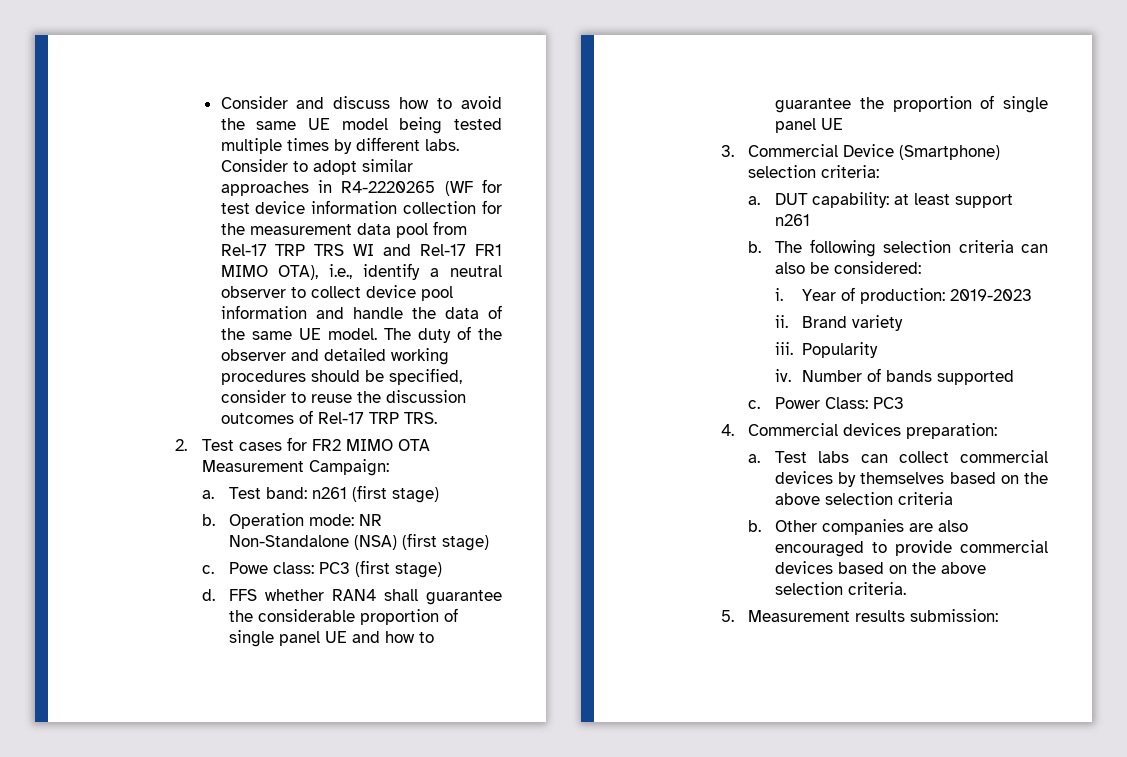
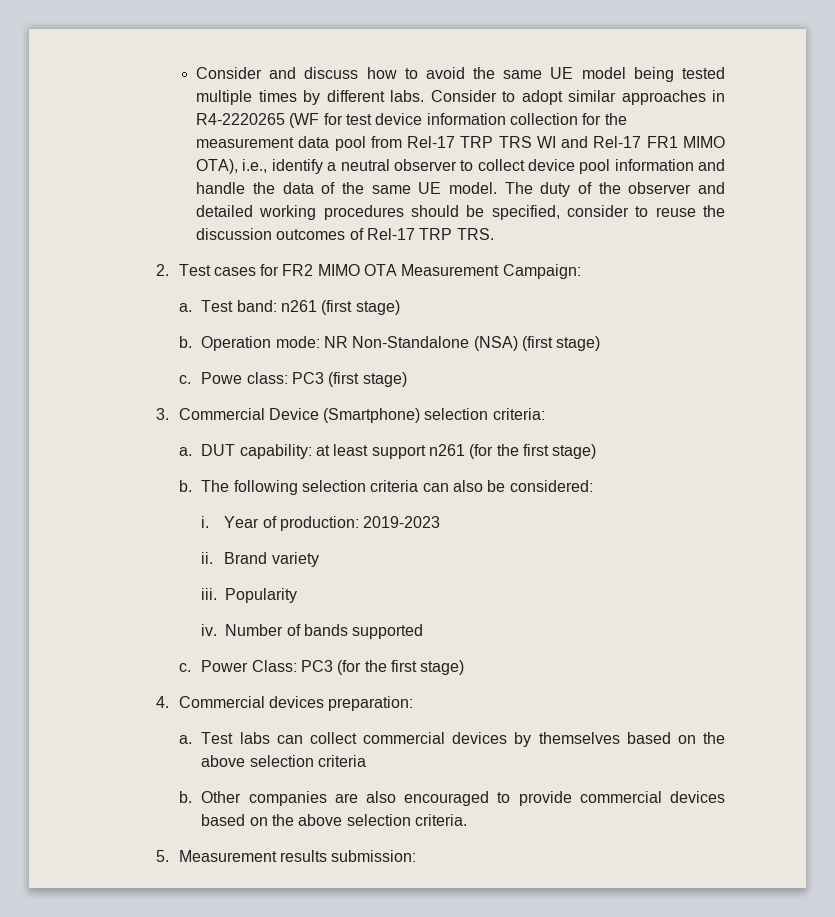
[201,589,502,605] [229,608,459,625] [229,630,435,647] [775,95,1048,113] [775,118,844,133] // d. FFS whether RAN4 shall guarantee the considerable proportion of single panel UE and how to guarantee the proportion of single panel UE -> (407, 379) none
(811, 220) none -> [469,444,597,459] (for the first stage)
(905, 403) none -> [337,660,465,675] (for the first stage)

